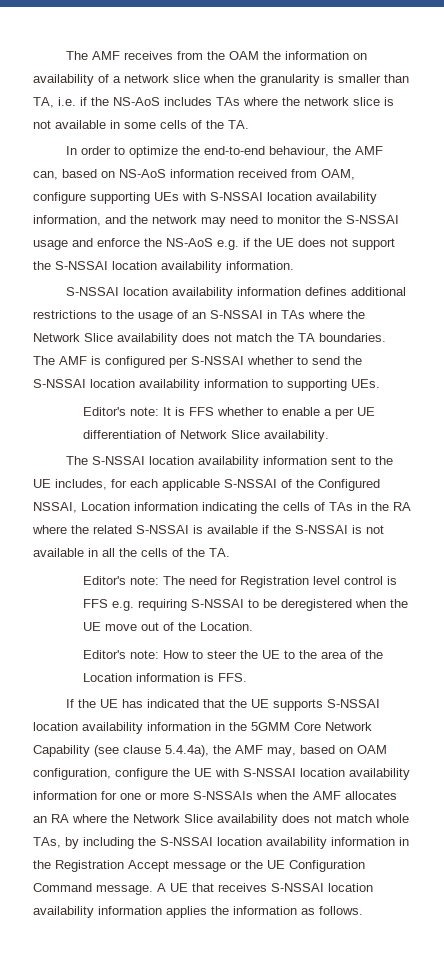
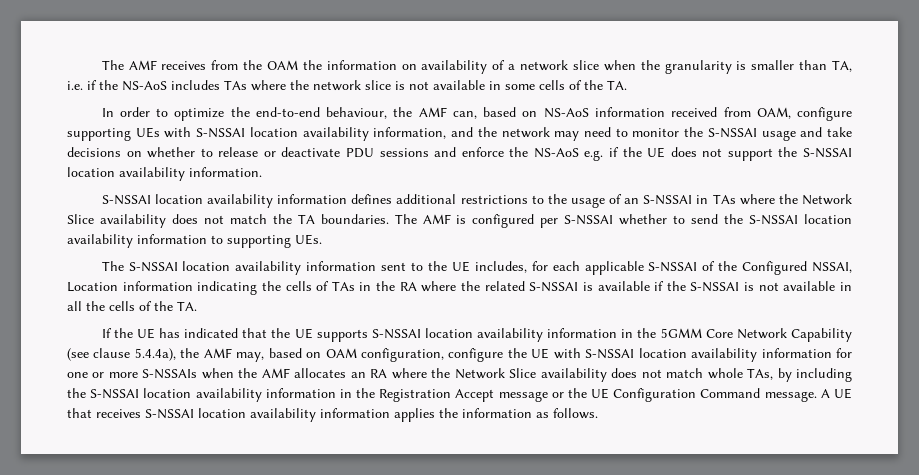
(93, 242) none -> [826,127,852,137] [67,147,457,158] take decisions on whether to release or deactivate PDU sessions and
[83,407,376,419] [83,430,330,442] // Editor's note: It is FFS whether to enable a per UE differentiation of Network Slice availability. -> (322, 239) none
[83,576,398,588] [83,599,409,611] [83,622,254,631] [83,650,384,659] [83,673,248,682] // Editor's note: The need for Registration level control is FFS e.g. requiring S-NSSAI to be deregistered when the UE move out of the Location. // Editor's note: How to steer the UE to the area of the Location information is FFS. -> (197, 306) none

